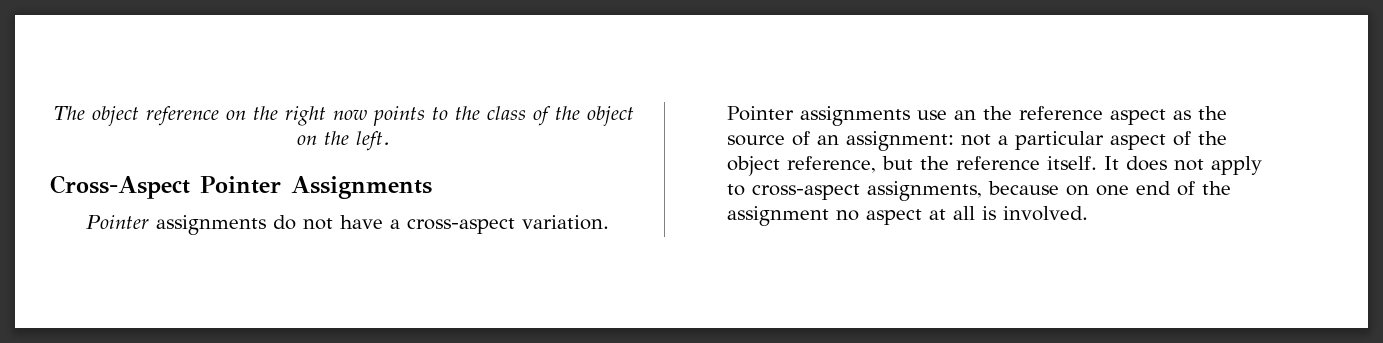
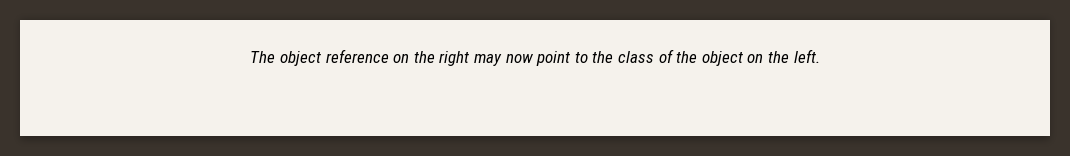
[333,106,425,126] now points -> [474,51,571,66] may now point
[50,175,432,199] [85,215,609,235] [726,106,1227,126] [726,131,1227,151] [726,156,1262,176] [726,181,1231,201] [726,206,1088,226] // Cross-Aspect Pointer Assignments // Pointer assignments do not have a cross-aspect variation. Pointer assignments use an the reference aspect as the source of an assignment: not a particular aspect of the object reference, but the reference itself. It does not apply to cross-aspect assignments, because on one end of the assignment no aspect at all is involved. -> (820, 56) none

